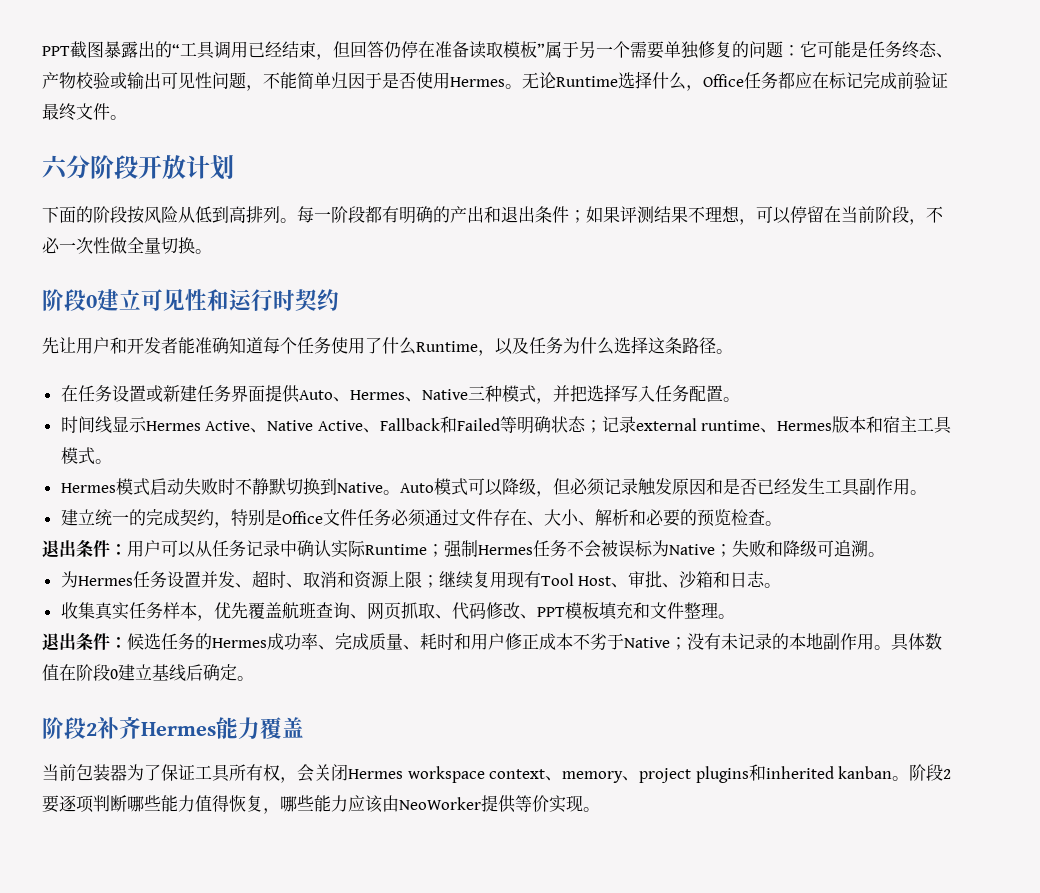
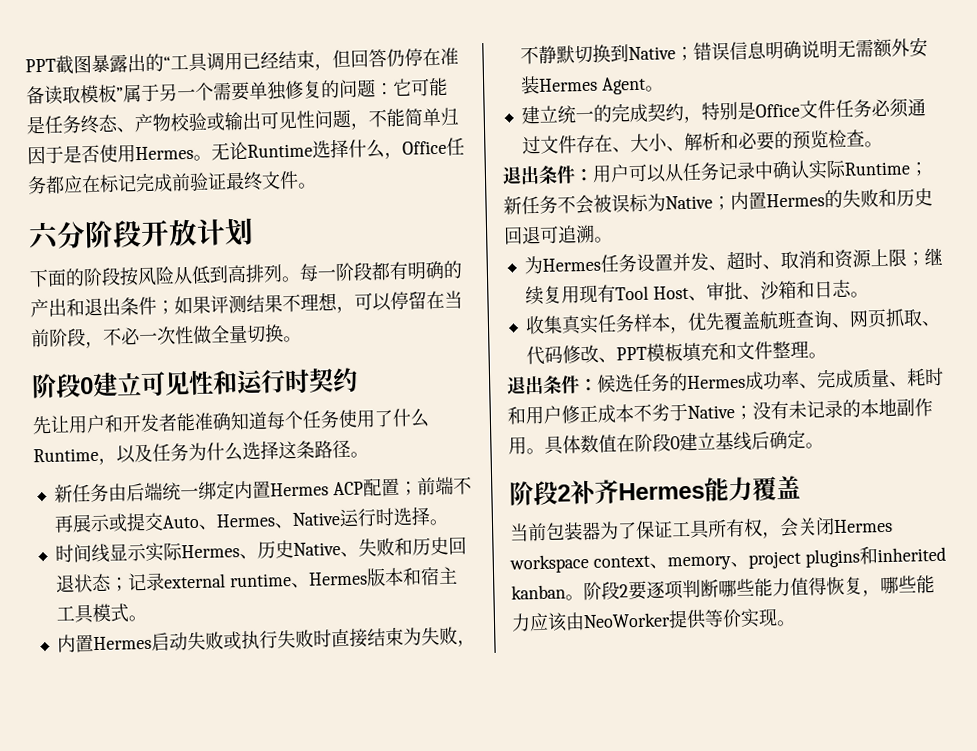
[60,384,740,404] [60,416,551,434] 在任务设置或新建任务界面提供Auto、Hermes、Native三种模式，并把选择写入任务配置。 // 时间线显示Hermes Active、Native Active、Fallback和Failed等明确 -> [53,476,472,503] [53,506,449,533] [54,536,467,564] [54,574,75,593] 新任务由后端统一绑定内置Hermes ACP配置；前端不再展示或提交Auto、Hermes、Native运行时选择。 // 时间线显示实际Hermes、历史Native、失败和历史回退
[60,478,910,497] Hermes模式启动失败时不静默切换到Native。Auto模式可以降级，但必须记录触发原因和是否已经发生工具副作用 -> [56,626,476,653] [519,37,928,65] [519,75,646,95] 内置Hermes启动失败或执行失败时直接结束为失败，不静默切换到Native；错误信息明确说明无需额外安装Hermes Agent
[444,540,533,558] 强制Hermes -> [503,196,522,215] 新
[732,540,817,557] 失败和降级 -> [730,187,933,211] [503,225,541,245] 内置Hermes的失败和历史回退

